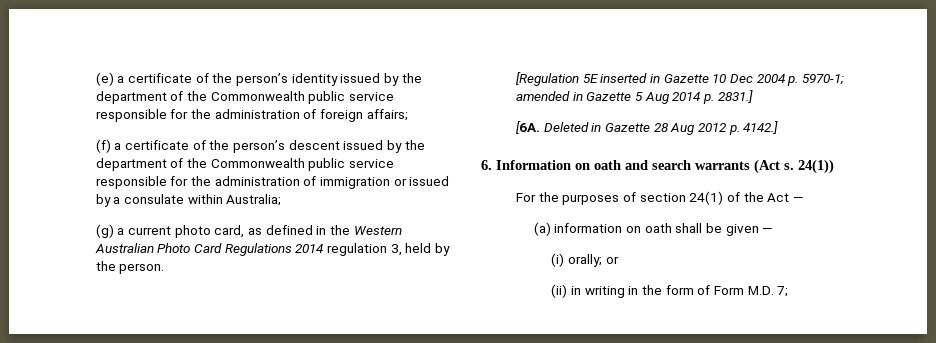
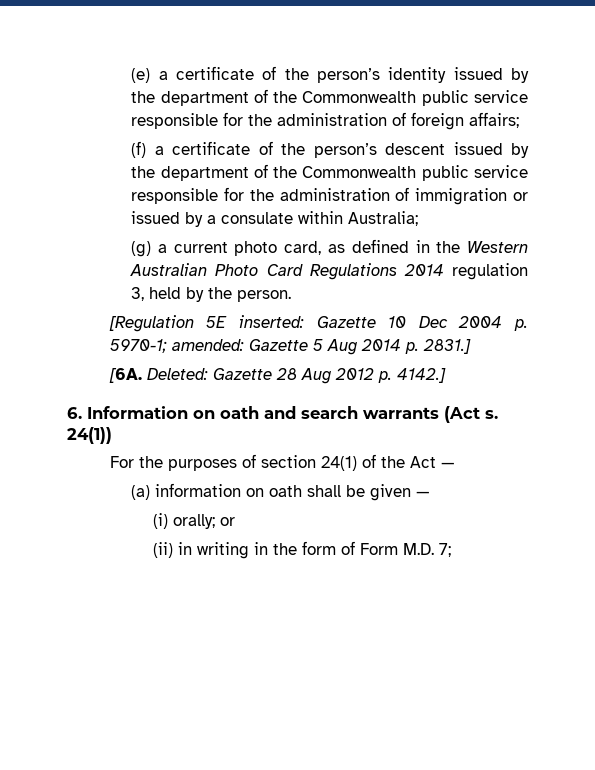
[600,73,661,83] inserted in -> [239,315,305,328] inserted:
[516,91,583,101] amended in -> [171,339,244,351] amended:
[543,122,602,132] Deleted in -> [146,368,208,380] Deleted:

